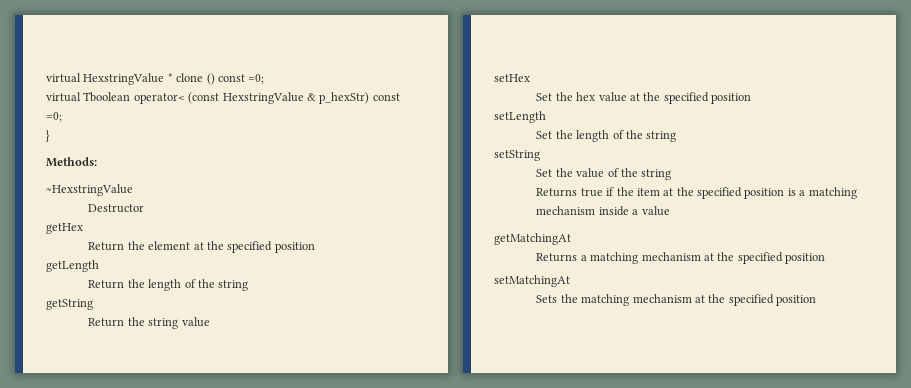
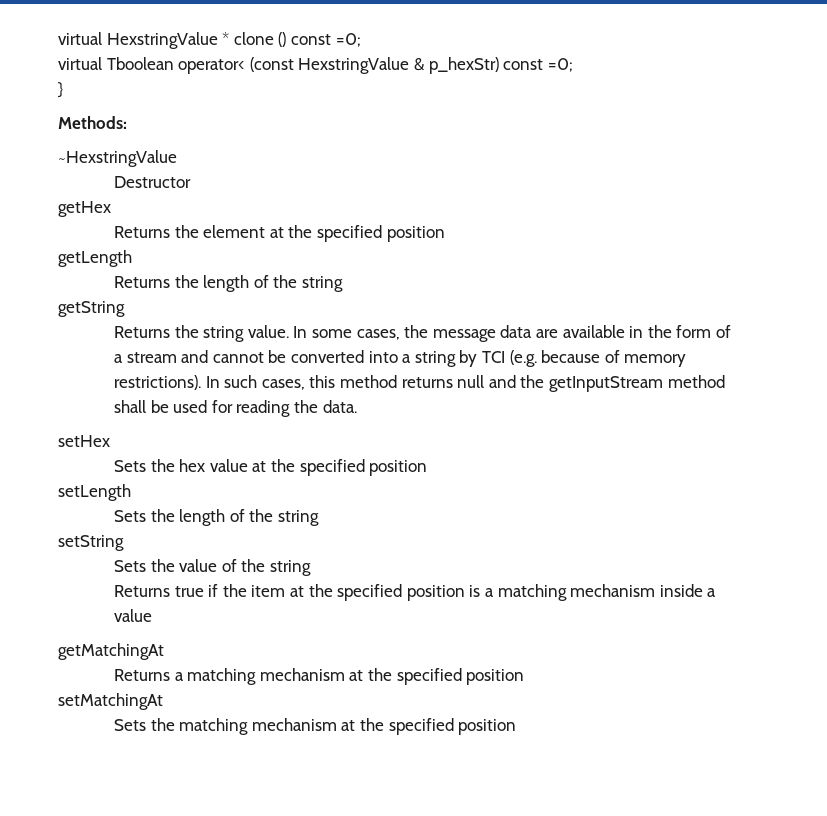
[88,242,125,251] Return -> [114,226,171,238] Returns
[88,280,125,289] Return -> [114,276,171,288] Returns
[88,317,210,329] Return the string value -> [114,325,731,342] [114,350,687,367] [114,375,725,392] [114,400,357,417] Returns the string value. In some cases, the message data are available in the form of a stream and cannot be converted into a string by TCI (e.g. because of memory restrictions). In such cases, this method returns null and the getInputStream method shall be used for reading the data.
[536,93,553,101] Set -> [114,460,147,472] Sets
[536,131,553,139] Set -> [114,510,147,522] Sets
[536,169,553,177] Set -> [114,560,147,572] Sets

